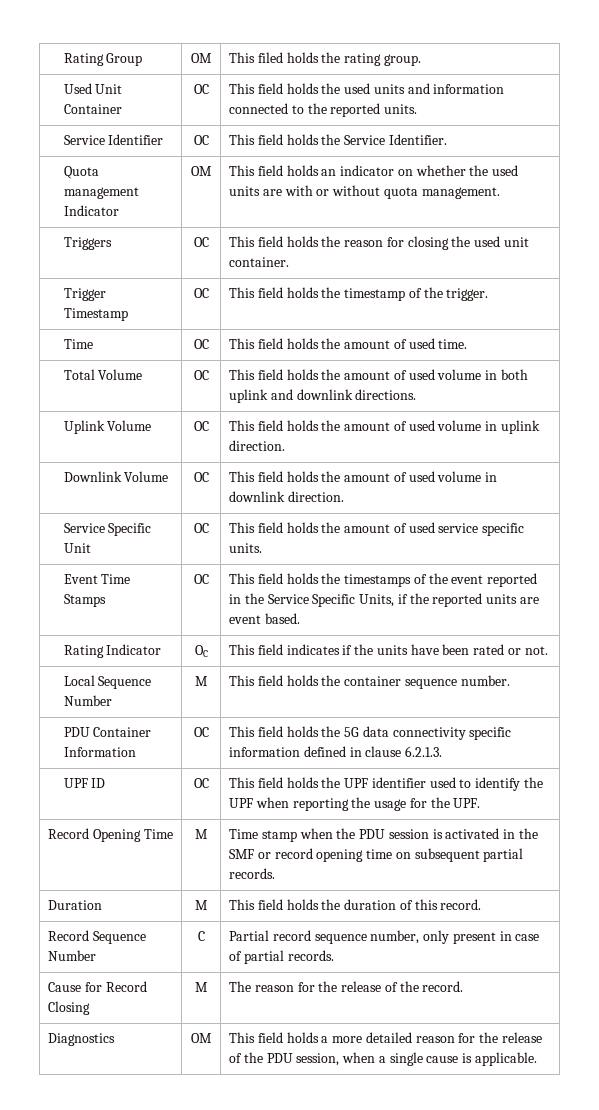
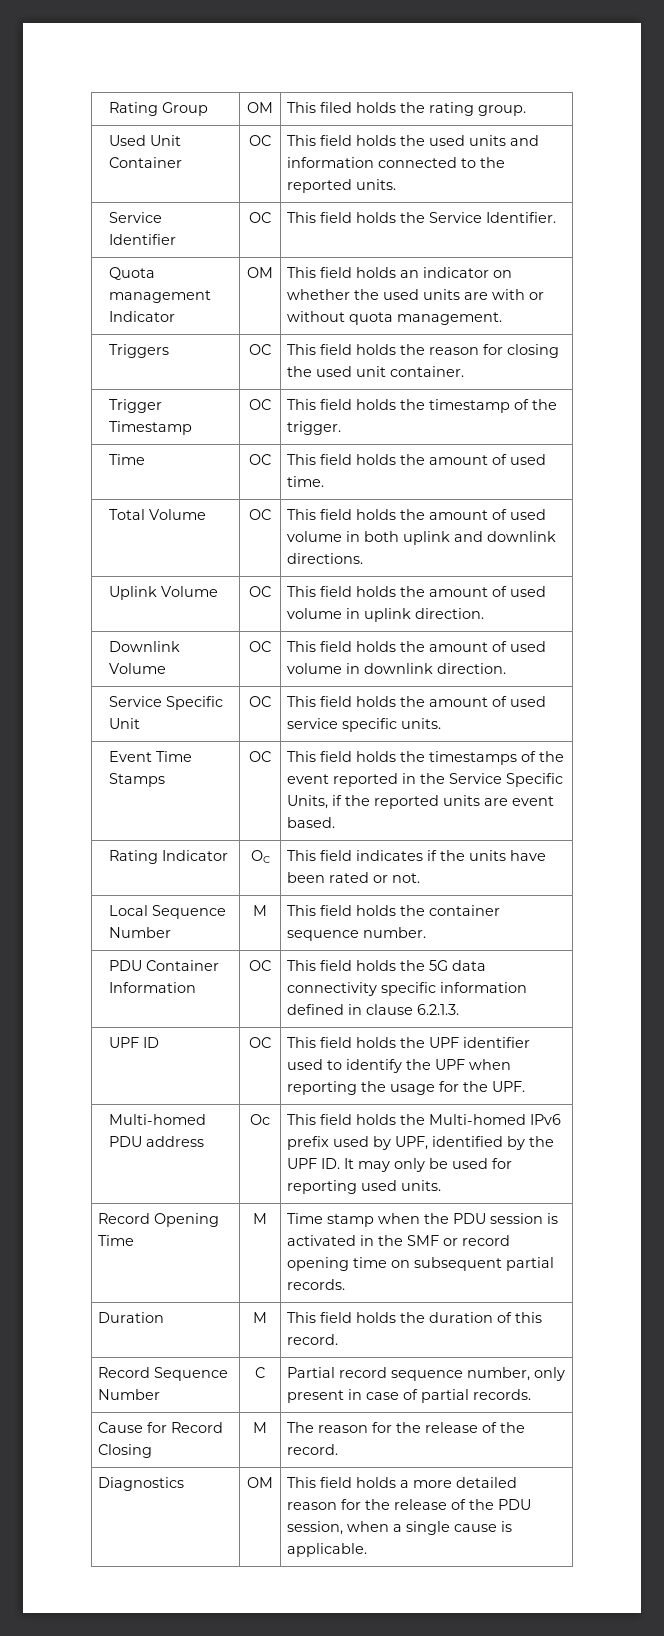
(481, 803) none -> [108,1114,206,1125] [108,1136,204,1147] [250,1114,270,1125] [287,1114,562,1125] [287,1136,555,1150] [287,1158,513,1172] [287,1180,442,1194] // Multi-homed PDU address | Oc | This field holds the Multi-homed IPv6 prefix used by UPF, identified by the UPF ID. It may only be used for reporting used units.

